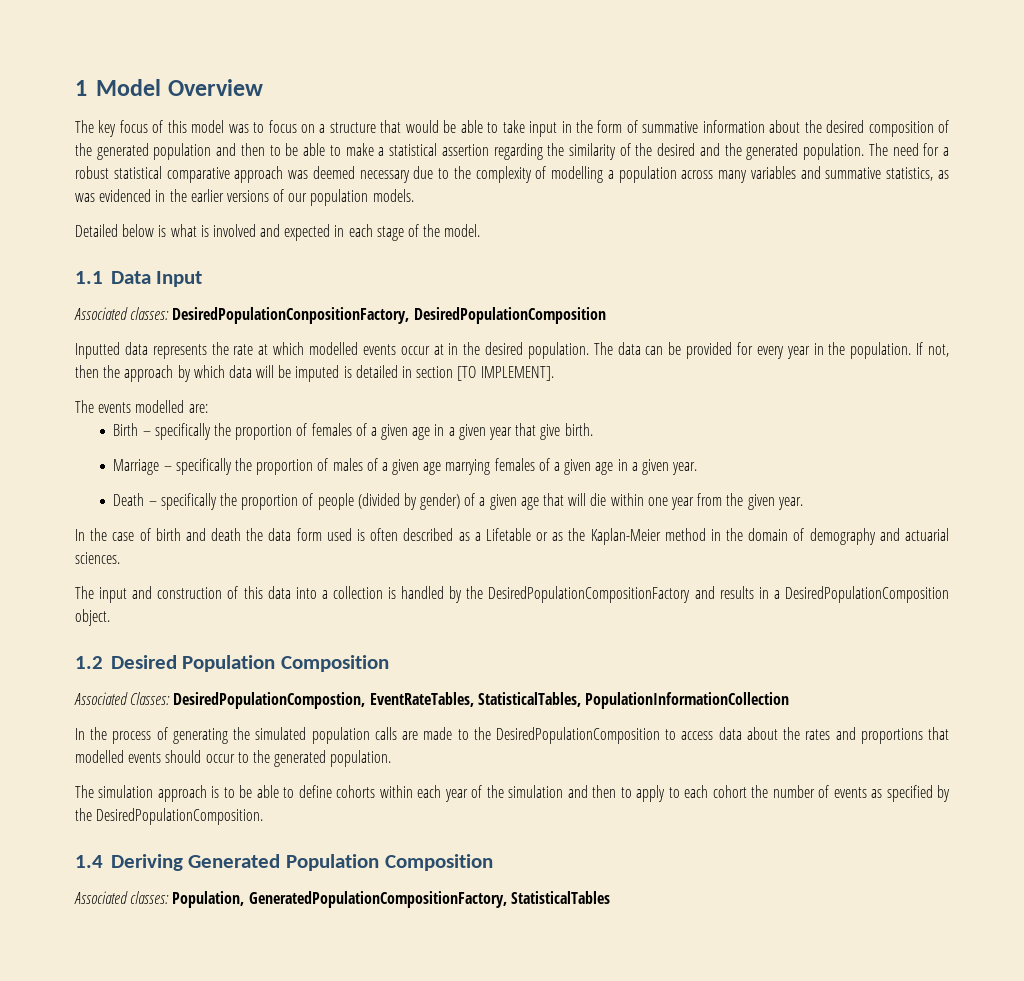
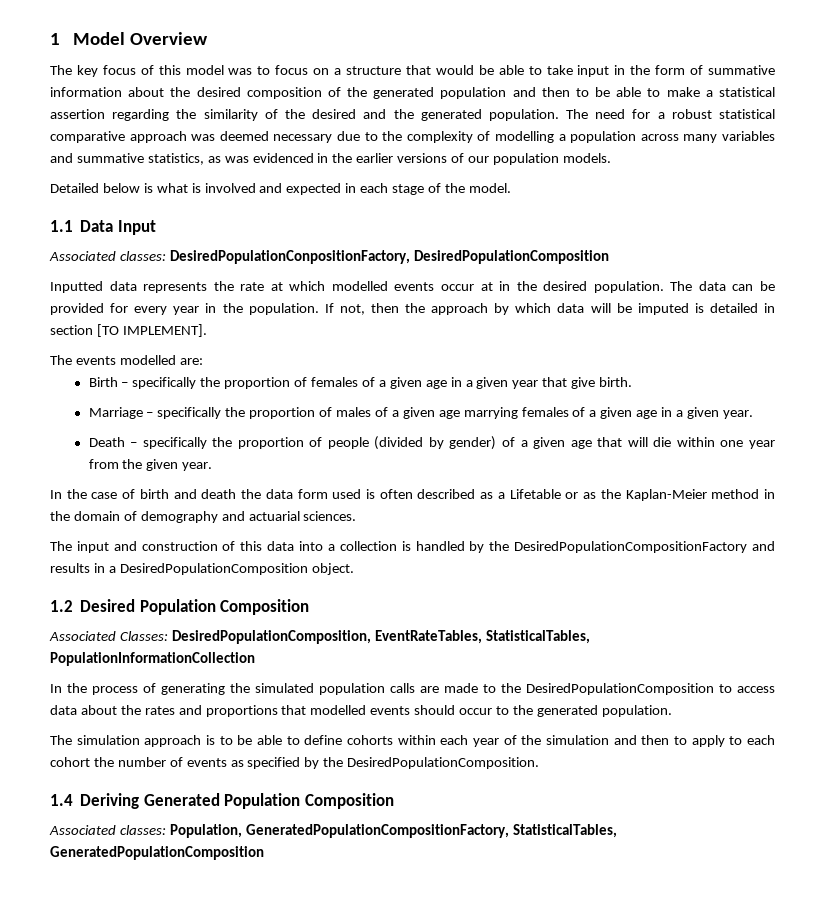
[173,692,366,709] DesiredPopulationCompostion, -> [171,630,371,644] DesiredPopulationComposition,
[510,891,610,904] StatisticalTables -> [512,824,617,838] [50,846,264,860] StatisticalTables, GeneratedPopulationComposition

